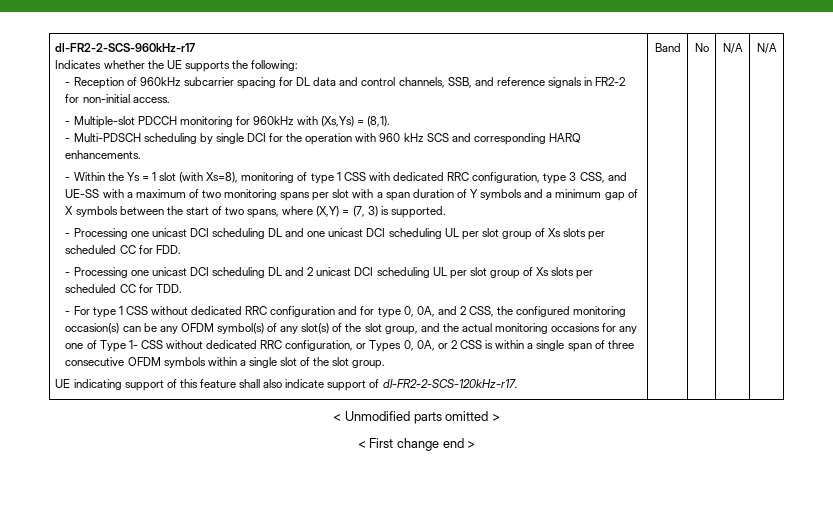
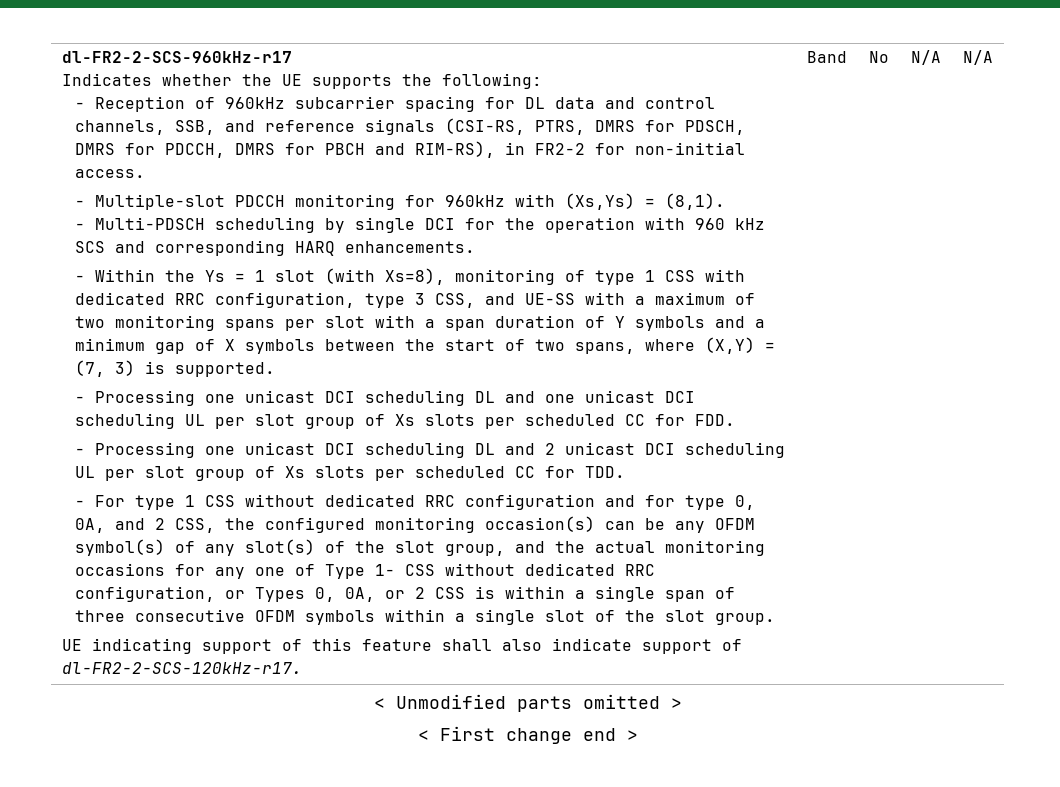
(583, 82) none -> [445,118,746,135] [75,141,496,158] (CSI-RS, PTRS, DMRS for PDSCH, DMRS for PDCCH, DMRS for PBCH and RIM-RS),

